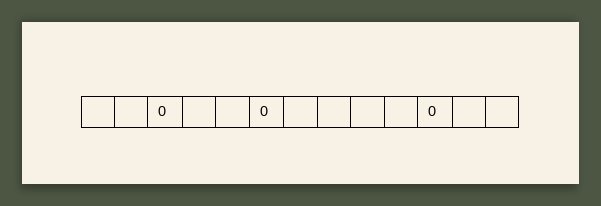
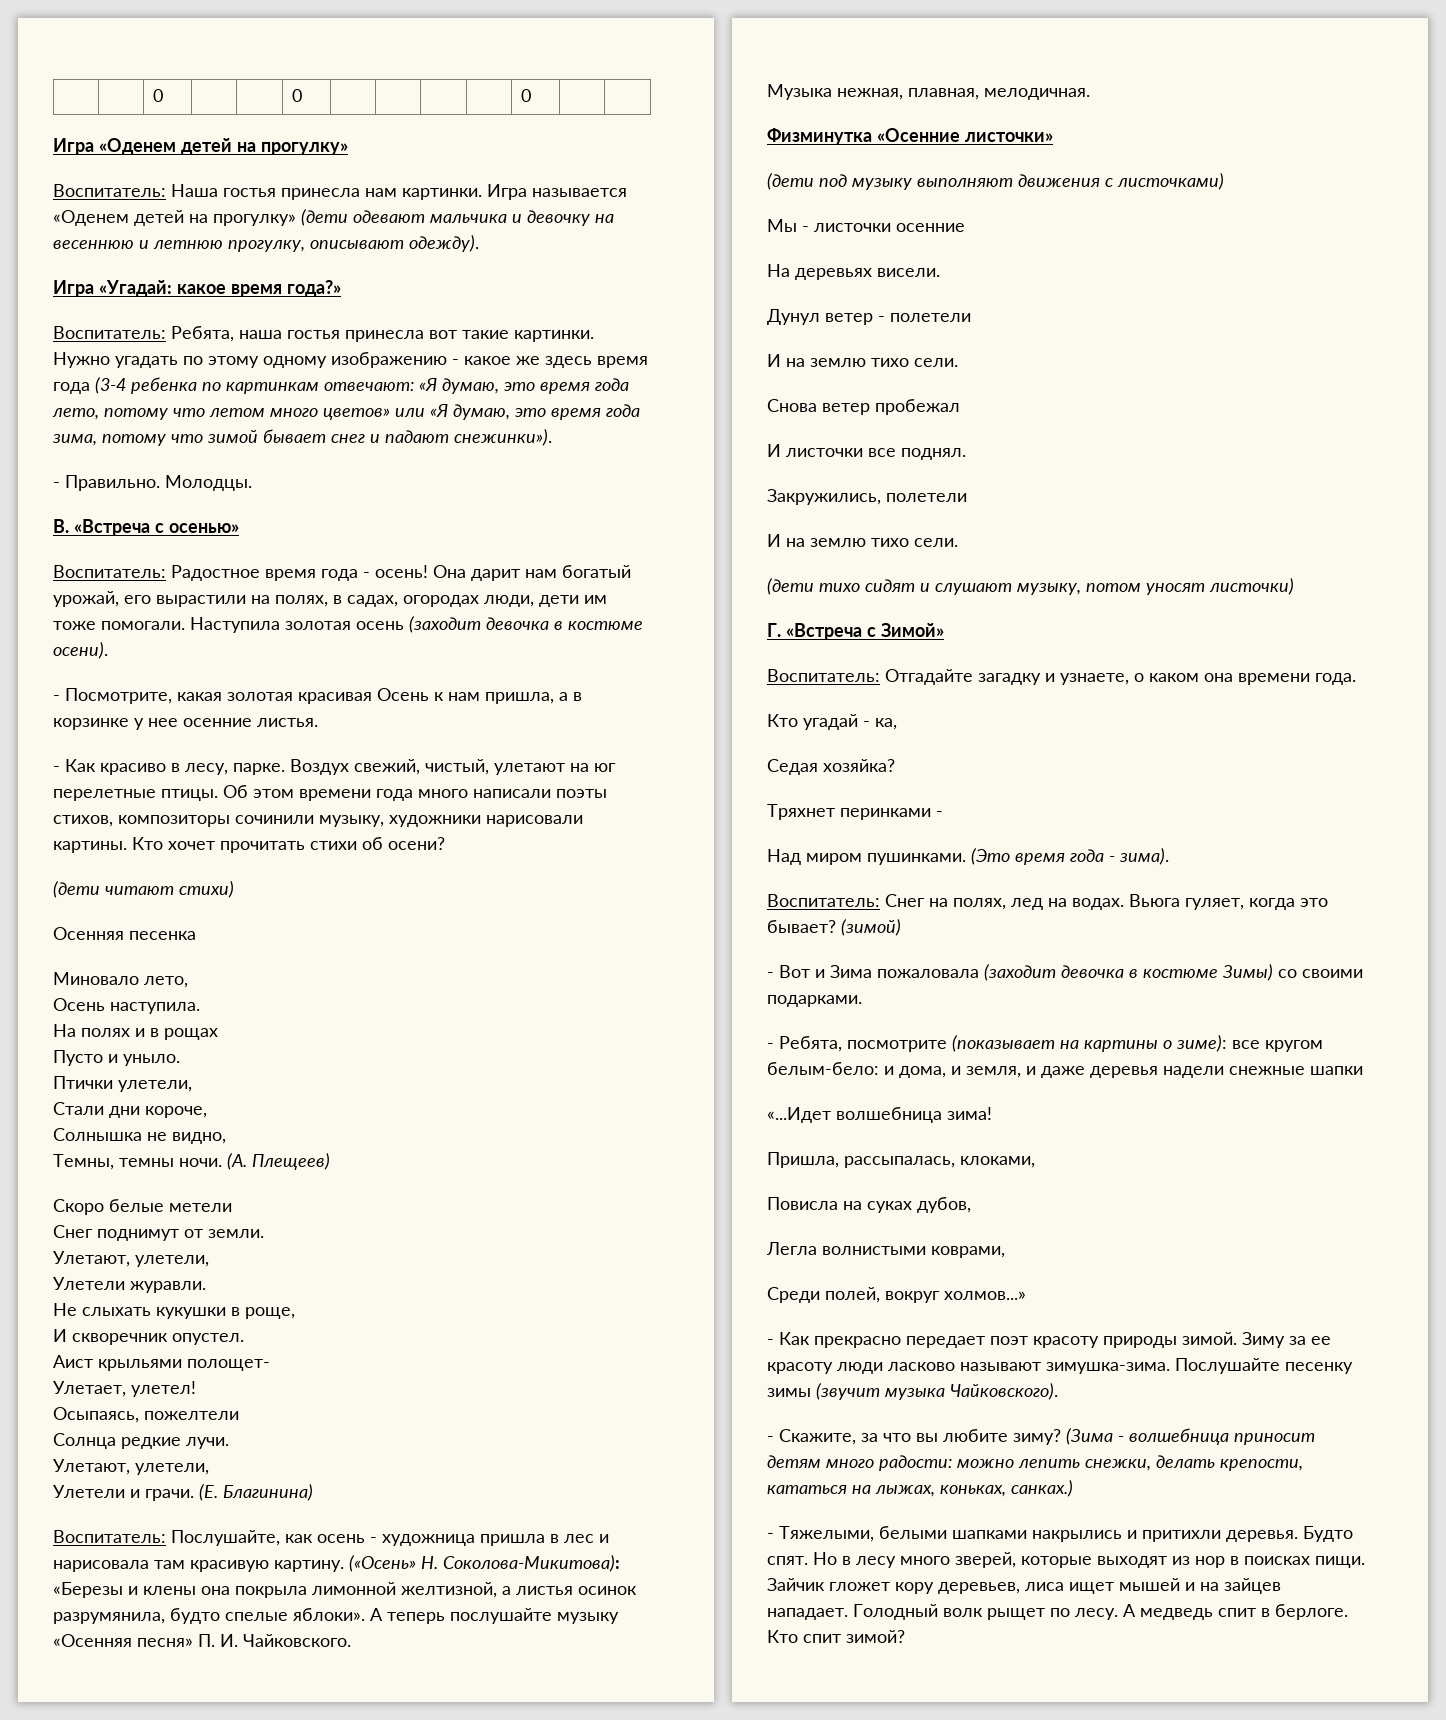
(436, 111) none -> [53,138,348,155] [53,184,627,200] [53,209,614,226] [53,235,479,252] [53,280,341,297] [53,326,594,342] [53,352,648,368] [53,377,629,394] [52,404,640,420] [52,429,552,446] [53,475,252,491] [53,519,239,536] [53,565,631,581] [53,591,607,607] [53,616,643,633] [53,642,108,659] [53,688,582,704] [53,718,318,730] [53,759,616,775] [53,785,607,801] [53,815,583,827] [53,837,445,853] [53,881,234,898] [53,927,196,940] [53,972,188,988] [53,998,200,1014] [53,1024,218,1040] [53,1050,180,1066] [53,1076,192,1092] [53,1102,207,1118] [53,1128,226,1144] [53,1153,330,1170] [53,1199,232,1215] [53,1225,264,1241] [53,1251,209,1267] [53,1277,206,1293] [53,1303,295,1319] [53,1329,244,1345] [53,1355,270,1371] [53,1381,196,1397] [53,1407,239,1423] [53,1433,229,1449] [53,1459,209,1475] [53,1484,313,1501] [53,1530,609,1546] [53,1555,620,1572] [53,1582,637,1598] [53,1608,619,1624] [53,1634,351,1647] [767,84,1090,100] [767,128,1053,145] [767,173,1224,190] [767,219,965,232] [767,264,940,280] [767,309,971,325] [767,354,958,367] [767,399,960,415] [767,444,966,460] [767,489,967,505] [767,534,958,547] [767,578,1294,595] [767,623,944,640] [767,669,1356,685] [767,714,897,730] [767,759,895,775] [767,804,943,820] [767,848,1169,865] [767,894,1328,910] [767,919,901,936] [767,964,1363,981] [767,995,862,1007] [767,1035,1323,1052] [767,1062,1363,1078] [767,1107,992,1123] [767,1152,1035,1168] [767,1197,971,1213] [766,1242,1005,1258] [767,1287,1026,1303] [767,1332,1331,1348] [767,1358,1353,1374] [767,1383,1058,1400] [767,1428,1315,1445] [767,1455,1303,1471] [767,1480,1073,1497] [767,1526,1353,1542] [767,1552,1365,1568] [767,1578,1281,1594] [767,1604,1348,1620] [767,1630,905,1643] // Игра «Оденем детей на прогулку» // Воспитатель: Наша гостья принесла нам картинки. Игра называется «Оденем детей на прогулку» (дети одевают мальчика и девочку на весеннюю и летнюю прогулку, описывают одежду). // Игра «Угадай: какое время года?» // Воспитатель: Ребята, наша гостья принесла вот такие картинки. Нужно угадать по этому одному изображению - какое же здесь время года (3-4 ребенка по картинкам отвечают: «Я думаю, это время года лето, потому что летом много цветов» или «Я думаю, это время года зима, потому что зимой бывает снег и падают снежинки»). // - Правильно. Молодцы. // В. «Встреча с осенью» // Воспитатель: Радостное время года - осень! Она дарит нам богатый урожай, его вырастили на полях, в садах, огородах люди, дети им тоже помогали. Наступила золотая осень (заходит девочка в костюме осени). // - Посмотрите, какая золотая красивая Осень к нам пришла, а в корзинке у нее осенние листья. // - Как красиво в лесу, парке. Воздух свежий, чистый, улетают на юг перелетные птицы. Об этом времени года много написали поэты стихов, композиторы сочинили музыку, художники нарисовали картины. Кто хочет прочитать стихи об осени? // (дети читают стихи) // Осенняя песенка // Миновало лето, // Осень наступила. // На полях и в рощах // Пусто и уныло. // Птички улетели, // Стали дни короче, // Солнышка не видно, // Темны, темны ночи. (А. Плещеев) // Скоро белые метели // Снег поднимут от земли. // Улетают, улетели, // Улетели журавли. // Не слыхать кукушки в роще, // И скворечник опустел. // Аист крыльями полощет- // Улетает, улетел! // Осыпаясь, пожелтели // Солнца редкие лучи. // Улетают, улетели, // Улетели и грачи. (Е. Благинина) // Воспитатель: Послушайте, как осень - художница пришла в лес и нарисовала там красивую картину. («Осень» Н. Соколова-Микитова): «Березы и клены она покрыла лимонной желтизной, а листья осинок разрумянила, будто спелые яблоки». А теперь послушайте музыку «Осенняя песня» П. И. Чайковского. // Музыка нежная, плавная, мелодичная. // Физминутка «Осенние листочки» // (дети под музыку выполняют движения с листочками) // Мы - листочки осенние // На деревьях висели. // Дунул ветер - полетели // И на землю тихо сели. // Снова ветер пробежал // И листочки все поднял. // Закружились, полетели // И на землю тихо сели. // (дети тихо сидят и слушают музыку, потом уносят листочки) // Г. «Встреча с Зимой» // Воспитатель: Отгадайте загадку и узнаете, о каком она времени года. // Кто угадай - ка, // Седая хозяйка? // Тряхнет перинками - // Над миром пушинками. (Это время года - зима). // Воспитатель: Снег на полях, лед на водах. Вьюга гуляет, когда это бывает? (зимой) // - Вот и Зима пожаловала (заходит девочка в костюме Зимы) со своими подарками. // - Ребята, посмотрите (показывает на картины о зиме): все кругом белым-бело: и дома, и земля, и даже деревья надели снежные шапки // «...Идет волшебница зима! // Пришла, рассыпалась, клоками, // Повисла на суках дубов, // Легла волнистыми коврами, // Среди полей, вокруг холмов...» // - Как прекрасно передает поэт красоту природы зимой. Зиму за ее красоту люди ласково называют зимушка-зима. Послушайте песенку зимы (звучит музыка Чайковского). // - Скажите, за что вы любите зиму? (Зима - волшебница приносит детям много радости: можно лепить снежки, делать крепости, кататься на лыжах, коньках, санках.) // - Тяжелыми, белыми шапками накрылись и притихли деревья. Будто спят. Но в лесу много зверей, которые выходят из нор в поисках пищи. Зайчик гложет кору деревьев, лиса ищет мышей и на зайцев нападает. Голодный волк рыщет по лесу. А медведь спит в берлоге. Кто спит зимой?

